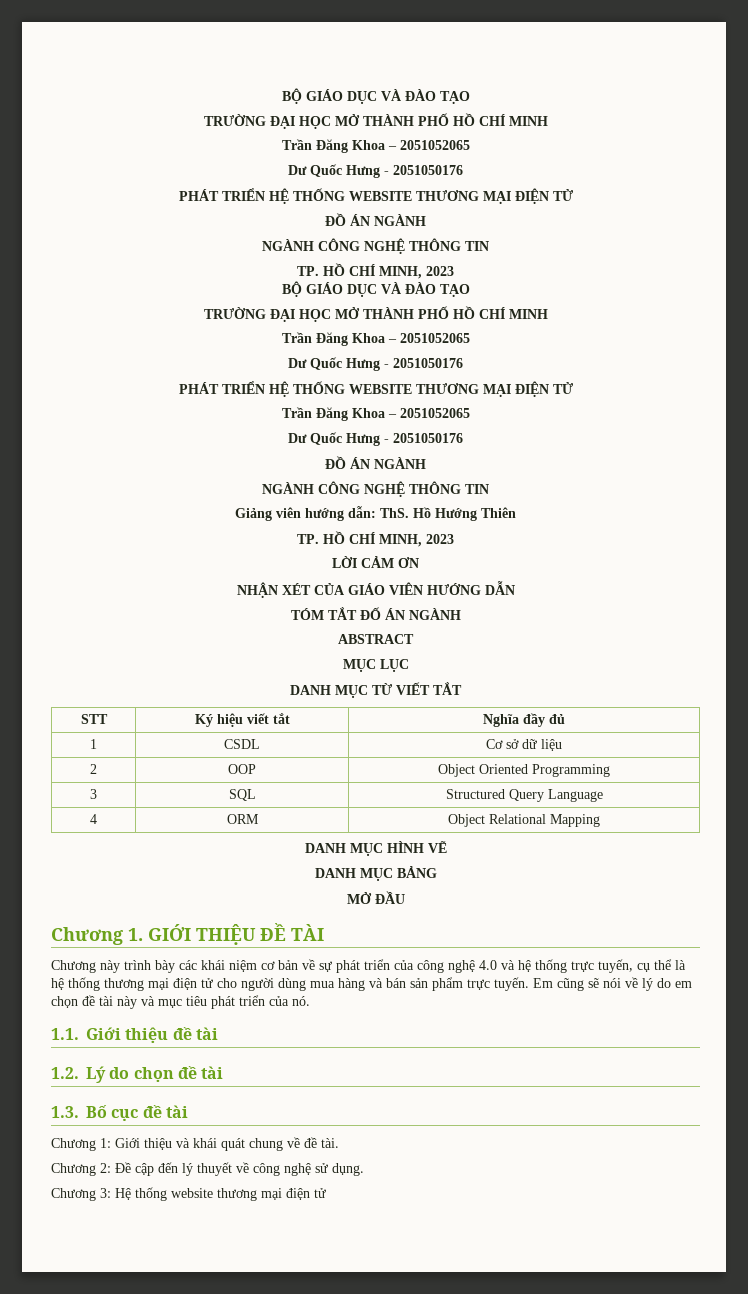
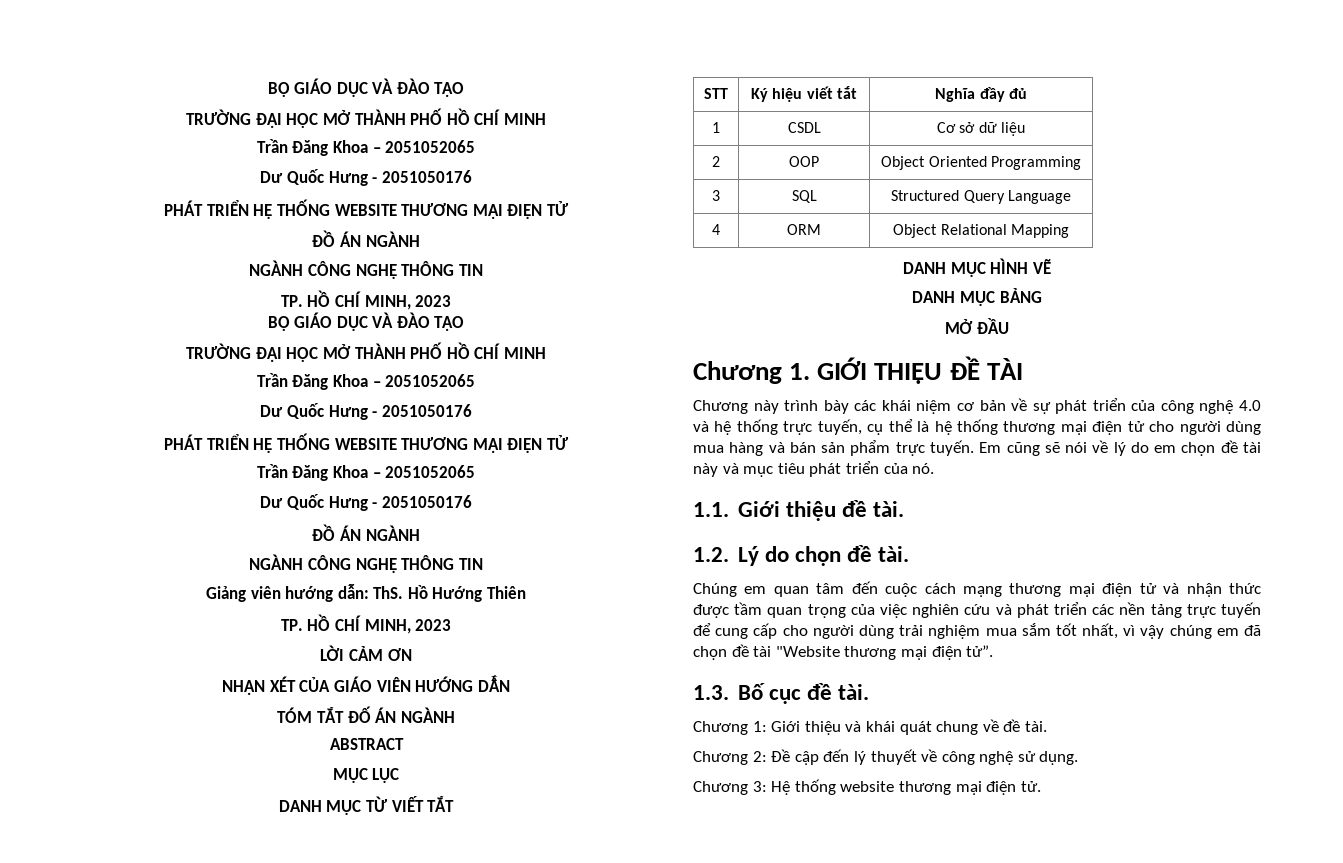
[195,1027,218,1040] tài -> [873,501,905,517] tài.
[201,1066,224,1079] tài -> [878,546,910,562] [693,581,1261,597] [693,602,1261,618] [693,623,1261,639] [693,644,994,660] tài. // Chúng em quan tâm đến cuộc cách mạng thương mại điện tử và nhận thức được tầm quan trọng của việc nghiên cứu và phát triển các nền tảng trực tuyến để cung cấp cho người dùng trải nghiệm mua sắm tốt nhất, vì vậy chúng em đã chọn đề tài "Website thương mại điện tử”.
[165,1105,188,1118] tài -> [838,684,870,700] tài.
[314,1188,326,1198] tử -> [1020,781,1041,792] tử.

